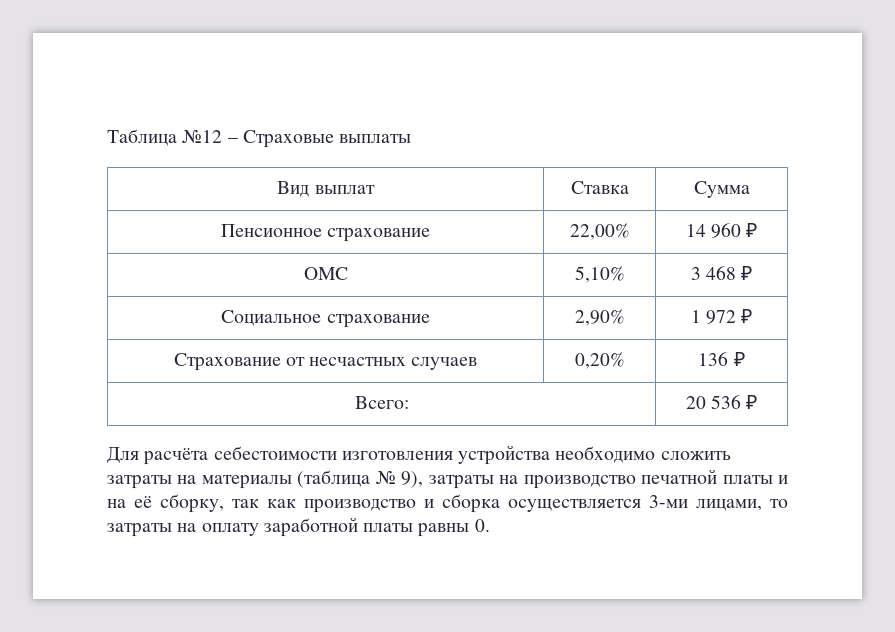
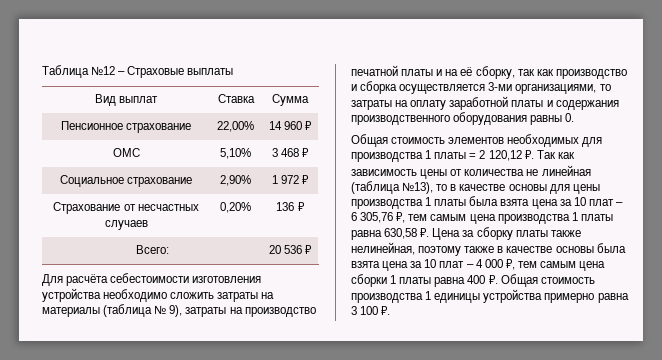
[696,499,762,511] лицами, -> [515,84,597,94] организациями,
[417,519,490,537] равны 0. -> [546,100,619,110] [351,112,575,125] [351,134,603,147] [351,150,575,162] [351,165,591,179] [351,181,600,194] [351,196,623,209] [351,212,613,224] [351,227,581,240] [351,242,626,256] [351,259,606,271] [351,274,595,287] [351,289,629,303] [351,306,391,315] и содержания производственного оборудования равны 0. // Общая стоимость элементов необходимых для производства 1 платы = 2 120,12 ₽. Так как зависимость цены от количества не линейная (таблица №13), то в качестве основы для цены производства 1 платы была взята цена за 10 плат – 6 305,76 ₽, тем самым цена производства 1 платы равна 630,58 ₽. Цена за сборку платы также нелинейная, поэтому также в качестве основы была взята цена за 10 плат – 4 000 ₽, тем самым цена сборки 1 платы равна 400 ₽. Общая стоимость производства 1 единицы устройства примерно равна 3 100 ₽.

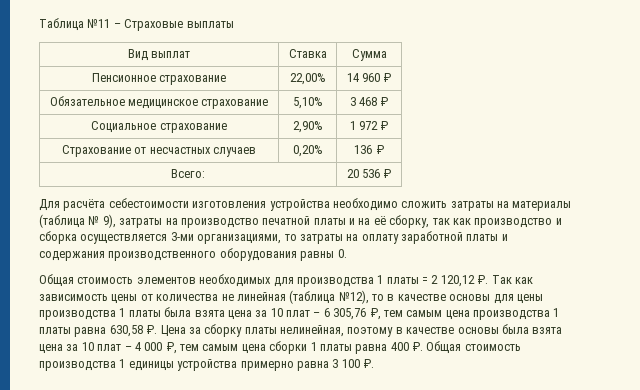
[91,66,116,75] №12 -> [87,19,111,28] №11
[112,148,140,157] ОМС -> [49,96,269,109] Обязательное медицинское страхование
[402,182,434,194] №13), -> [338,290,369,304] №12),
[550,230,581,237] также -> (277, 330) none
[464,246,495,253] также -> (394, 332) none

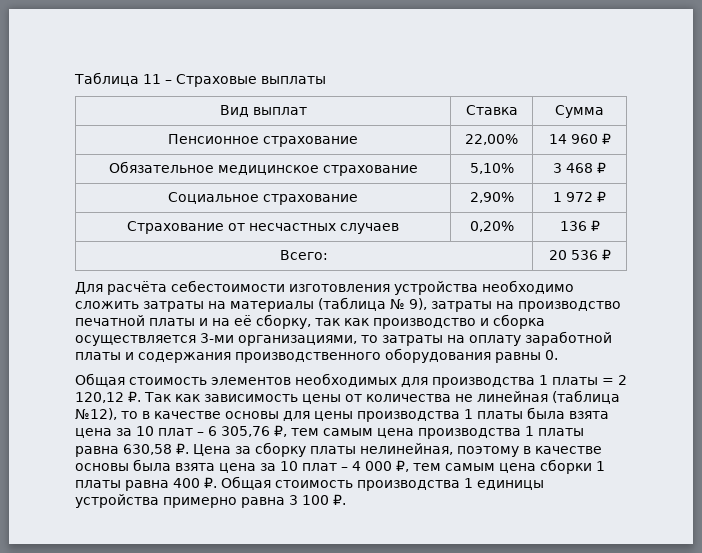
[87,19,111,28] №11 -> [143,74,161,84] 11

